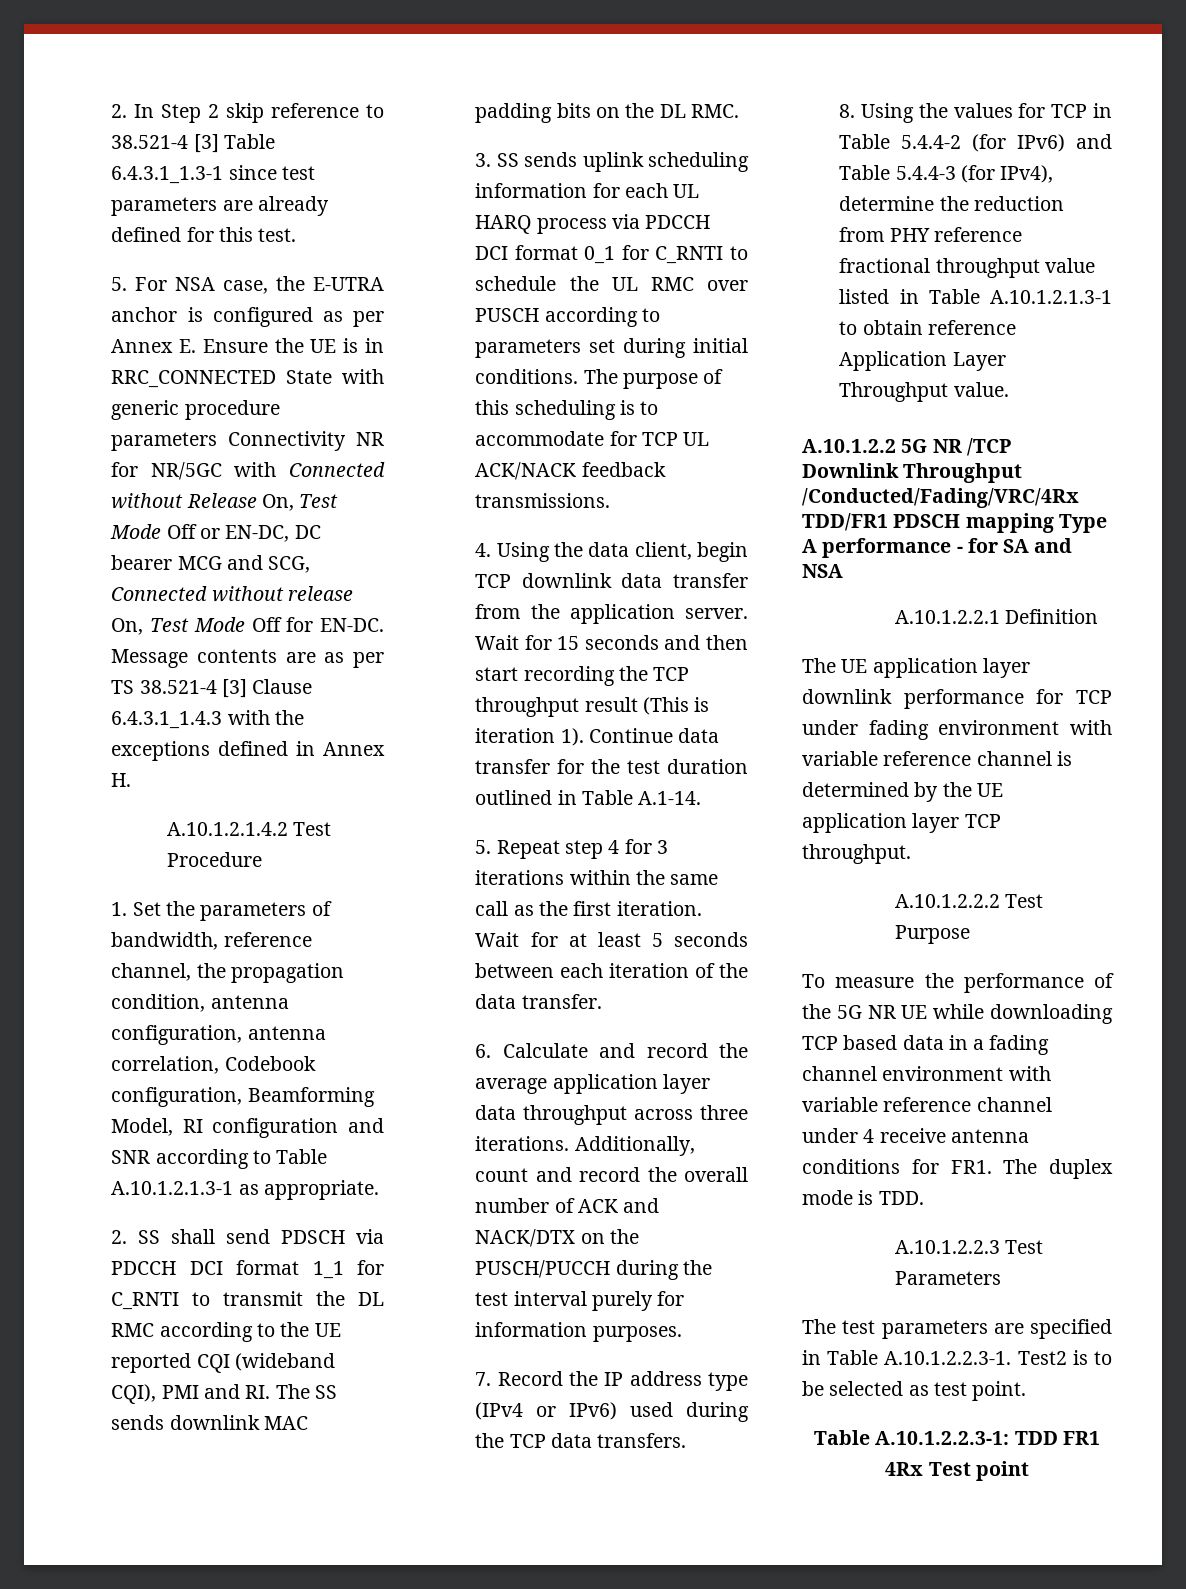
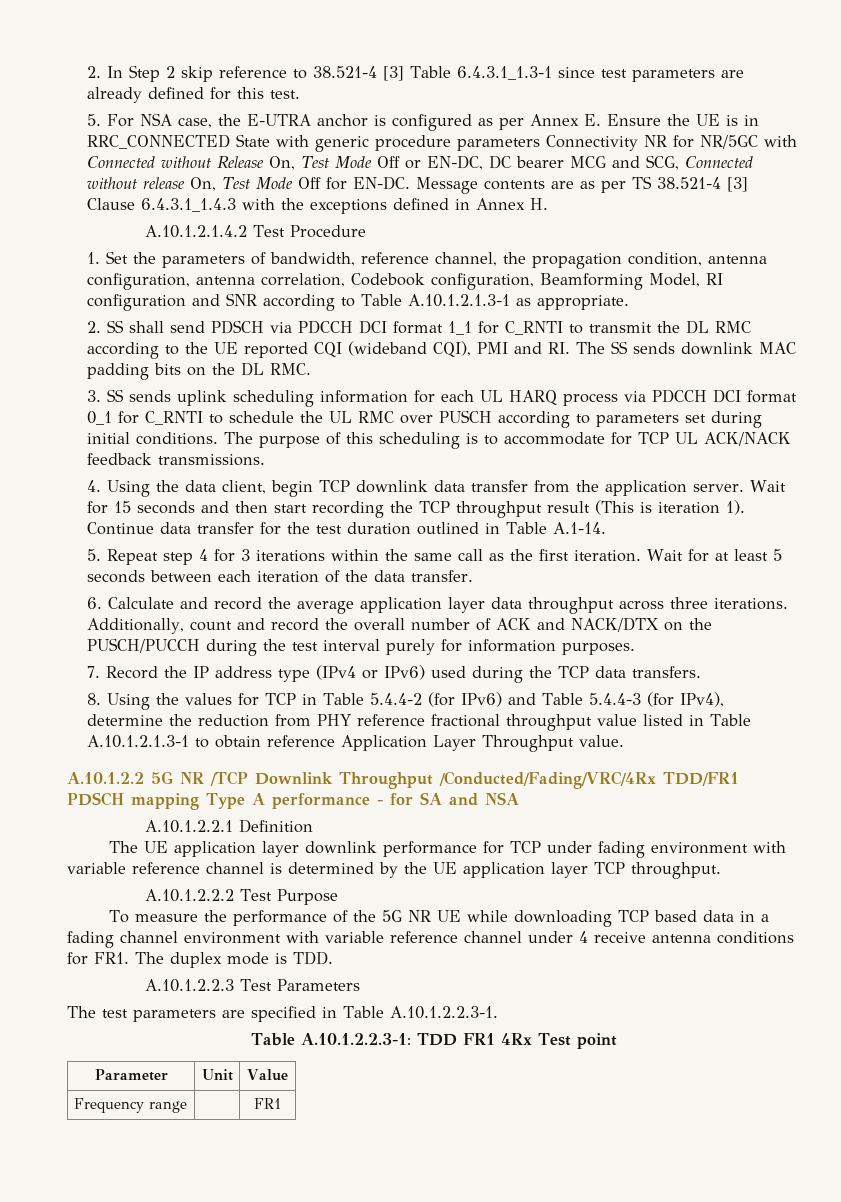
[1017,1350,1112,1365] [802,1381,1027,1401] Test2 is to be selected as test point. -> (498, 1012) none
(1029, 1471) none -> [94,1069,168,1081] [201,1069,233,1081] [247,1069,289,1081] [73,1098,187,1113] [254,1098,281,1109] // Parameter | Unit | Value // Frequency range | | FR1

